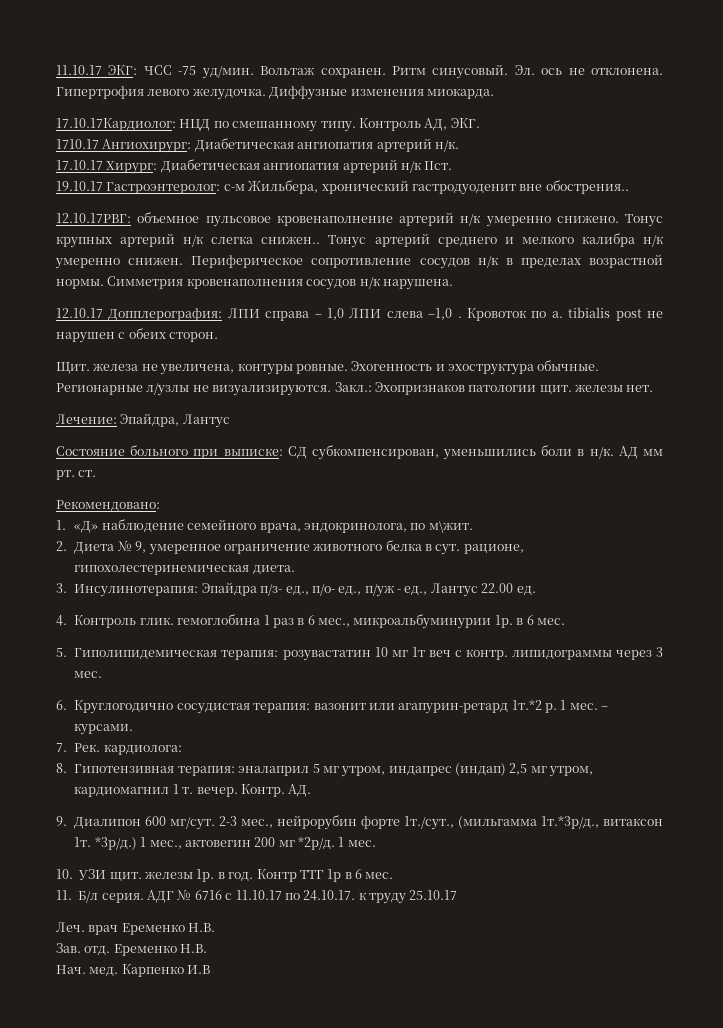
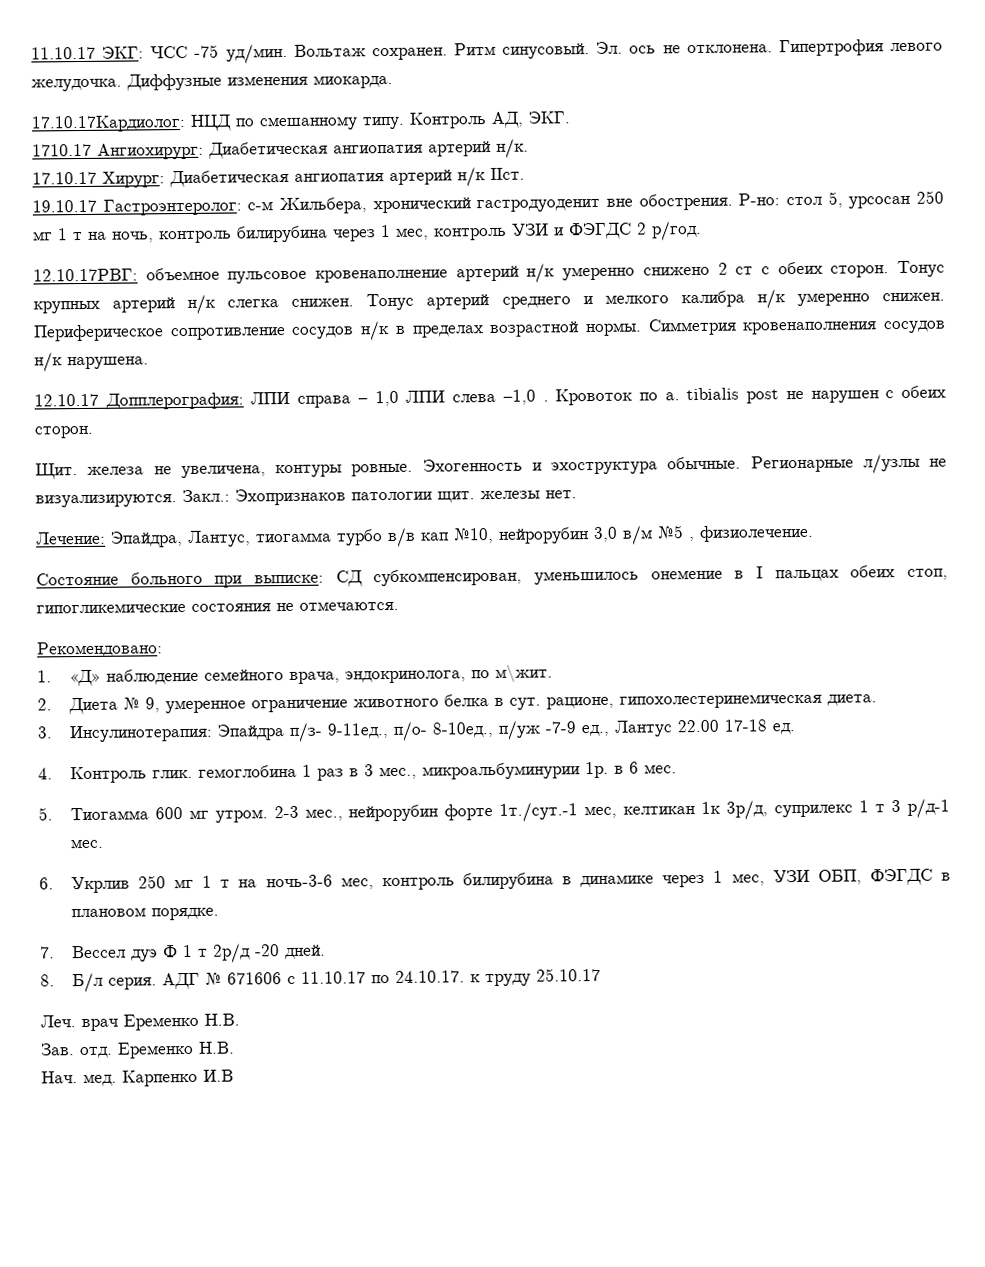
[545,180,629,194] обострения.. -> [638,190,944,211] [33,220,702,244] обострения. Р-но: стол 5, урсосан 250 мг 1 т на ночь, контроль билирубина через 1 мес, контроль УЗИ и ФЭГДС 2 р/год.
[556,215,619,223] снижено. -> [642,261,890,278] снижено 2 ст с обеих сторон.
[261,236,321,244] снижен.. -> [291,298,355,307] снижен.
[182,414,230,428] Лантус -> [187,524,814,548] Лантус, тиогамма турбо в/в кап №10, нейрорубин 3,0 в/м №5 , физиолечение.
[443,445,663,460] [56,470,97,480] уменьшились боли в н/к. АД мм рт. ст. -> [534,565,948,585] [36,600,399,614] уменьшилось онемение в I пальцах обеих стоп, гипогликемические состояния не отмечаются.
[285,584,402,597] ед., п/о- ед., п/уж - -> [326,720,576,741] 9-11ед., п/о- 8-10ед., п/уж -7-9
(514, 588) none -> [723,719,767,732] 17-18
[307,615,315,625] 6 -> [363,764,374,777] 3
[74,647,664,661] [74,671,103,678] [56,699,609,714] [74,723,134,735] [56,743,182,755] [56,763,594,777] [74,784,312,797] [56,815,663,830] [74,836,376,850] [56,869,394,882] [56,890,72,900] Гиполипидемическая терапия: розувастатин 10 мг 1т веч с контр. липидограммы через 3 мес. // 6. Круглогодично сосудистая терапия: вазонит или агапурин-ретард 1т.*2 р. 1 мес. – курсами. // 7. Рек. кардиолога: // 8. Гипотензивная терапия: эналаприл 5 мг утром, индапрес (индап) 2,5 мг утром, кардиомагнил 1 т. вечер. Контр. АД. // 9. Диалипон 600 мг/сут. 2-3 мес., нейрорубин форте 1т./сут., (мильгамма 1т.*3р/д., витаксон 1т. *3р/д.) 1 мес., актовегин 200 мг *2р/д. 1 мес. // 10. УЗИ щит. железы 1р. в год. Контр ТТГ 1р в 6 мес. // 11. -> [69,798,950,823] [69,838,104,849] [39,868,952,894] [70,907,219,921] [40,943,326,963] [40,974,55,987] Тиогамма 600 мг утром. 2-3 мес., нейрорубин форте 1т./сут.-1 мес, келтикан 1к 3р/д, суприлекс 1 т 3 р/д-1 мес. // 6. Укрлив 250 мг 1 т на ночь-3-6 мес, контроль билирубина в динамике через 1 мес, УЗИ ОБП, ФЭГДС в плановом порядке. // 7. Вессел дуэ Ф 1 т 2р/д -20 дней. // 8.
[194,890,222,900] 6716 -> [226,972,282,985] 671606

